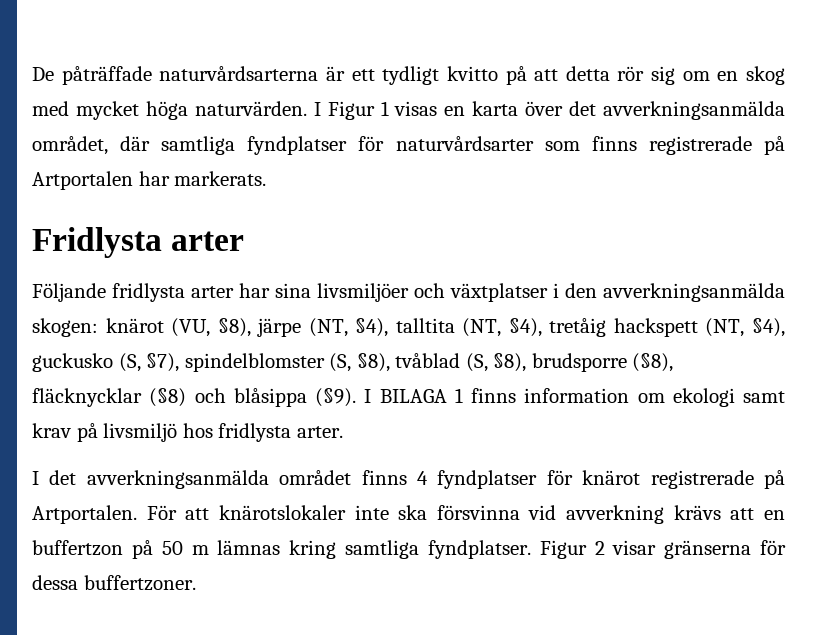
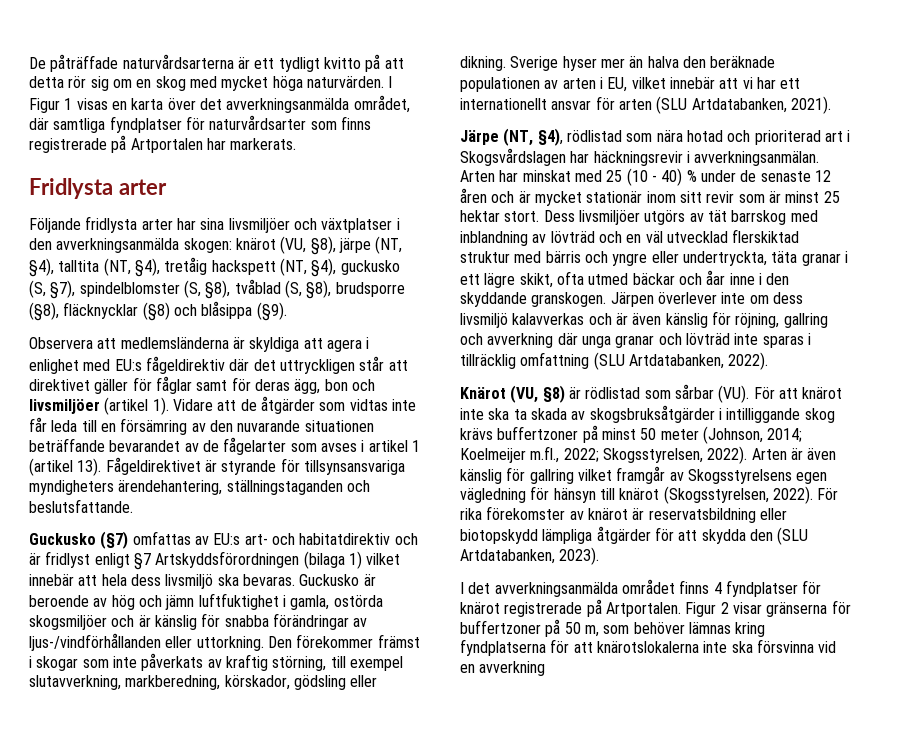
[364,388,785,407] [32,423,343,442] I BILAGA 1 finns information om ekologi samt krav på livsmiljö hos fridlysta arter. -> [29,337,370,352] [29,356,408,374] [29,376,375,394] [29,396,416,415] [29,417,374,435] [29,437,420,455] [29,457,405,476] [29,480,370,495] [29,499,133,513] [29,531,418,549] [29,551,401,570] [29,574,376,589] [29,593,383,610] [29,613,368,630] [29,633,420,651] [29,653,403,671] [29,675,378,690] [460,56,776,71] [460,77,801,92] [460,96,831,114] [460,128,851,146] [460,148,820,166] [460,168,831,186] [460,188,840,206] [460,210,818,225] [460,229,800,246] [460,251,848,266] [460,270,790,288] [460,292,803,307] [460,311,828,328] [460,333,811,348] [460,352,769,370] [460,384,843,403] [460,405,835,423] [460,425,803,444] [460,446,837,464] [460,466,828,484] [460,486,839,504] [460,506,787,523] [460,526,809,545] [460,547,600,565] // Observera att medlemsländerna är skyldiga att agera i enlighet med EU:s fågeldirektiv där det uttryckligen står att direktivet gäller för fåglar samt för deras ägg, bon och livsmiljöer (artikel 1). Vidare att de åtgärder som vidtas inte får leda till en försämring av den nuvarande situationen beträffande bevarandet av de fågelarter som avses i artikel 1 (artikel 13). Fågeldirektivet är styrande för tillsynsansvariga myndigheters ärendehantering, ställningstaganden och beslutsfattande. // Guckusko (§7) omfattas av EU:s art- och habitatdirektiv och är fridlyst enligt §7 Artskyddsförordningen (bilaga 1) vilket innebär att hela dess livsmiljö ska bevaras. Guckusko är beroende av hög och jämn luftfuktighet i gamla, ostörda skogsmiljöer och är känslig för snabba förändringar av ljus-/vindförhållanden eller uttorkning. Den förekommer främst i skogar som inte påverkats av kraftig störning, till exempel slutavverkning, markberedning, körskador, gödsling eller dikning. Sverige hyser mer än halva den beräknade populationen av arten i EU, vilket innebär att vi har ett internationellt ansvar för arten (SLU Artdatabanken, 2021). // Järpe (NT, §4), rödlistad som nära hotad och prioriterad art i Skogsvårdslagen har häckningsrevir i avverkningsanmälan. Arten har minskat med 25 (10 - 40) % under de senaste 12 åren och är mycket stationär inom sitt revir som är minst 25 hektar stort. Dess livsmiljöer utgörs av tät barrskog med inblandning av lövträd och en väl utvecklad flerskiktad struktur med bärris och yngre eller undertryckta, täta granar i ett lägre skikt, ofta utmed bäckar och åar inne i den skyddande granskogen. Järpen överlever inte om dess livsmiljö kalavverkas och är även känslig för röjning, gallring och avverkning där unga granar och lövträd inte sparas i tillräcklig omfattning (SLU Artdatabanken, 2022). // Knärot (VU, §8) är rödlistad som sårbar (VU). För att knärot inte ska ta skada av skogsbruksåtgärder i intilliggande skog krävs buffertzoner på minst 50 meter (Johnson, 2014; Koelmeijer m.fl., 2022; Skogsstyrelsen, 2022). Arten är även känslig för gallring vilket framgår av Skogsstyrelsens egen vägledning för hänsyn till knärot (Skogsstyrelsen, 2022). För rika förekomster av knärot är reservatsbildning eller biotopskydd lämpliga åtgärder för att skydda den (SLU Artdatabanken, 2023).
[146,505,785,524] [32,540,531,559] För att knärotslokaler inte ska försvinna vid avverkning krävs att en buffertzon på 50 m lämnas kring samtliga fyndplatser. -> (681, 609) none
[32,575,196,591] dessa buffertzoner. -> [460,619,766,637] [460,639,837,656] [460,661,546,676] buffertzoner på 50 m, som behöver lämnas kring fyndplatserna för att knärotslokalerna inte ska försvinna vid en avverkning

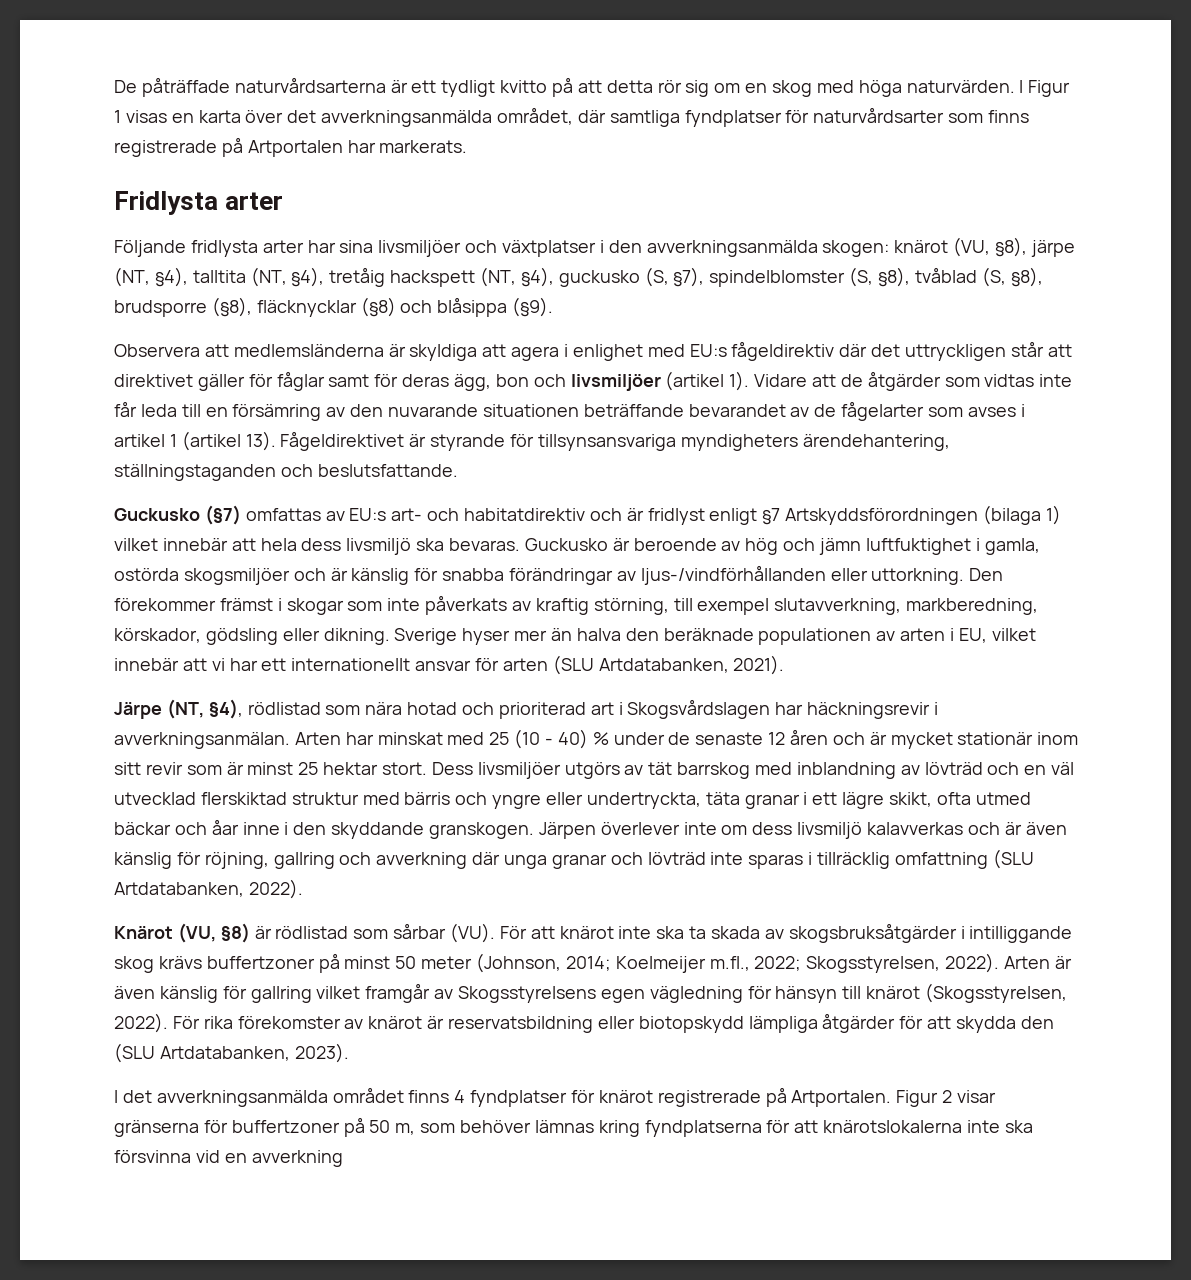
[221,76,269,91] mycket -> (854, 86) none

